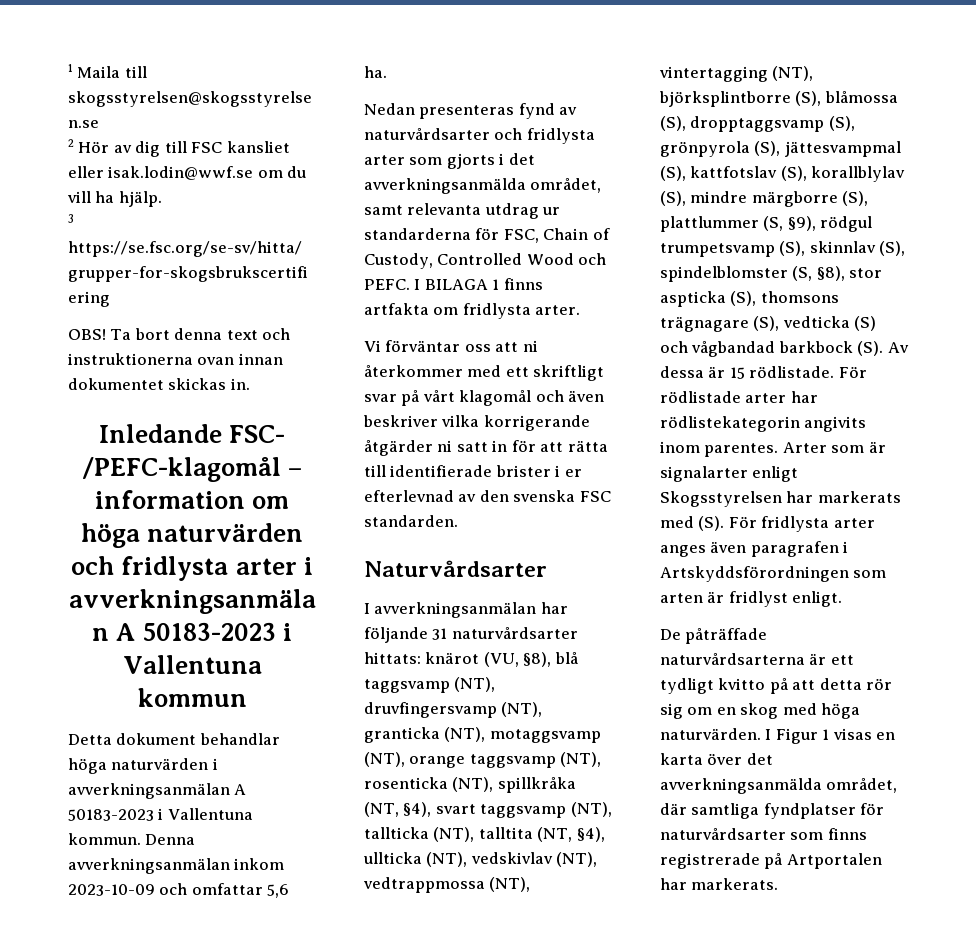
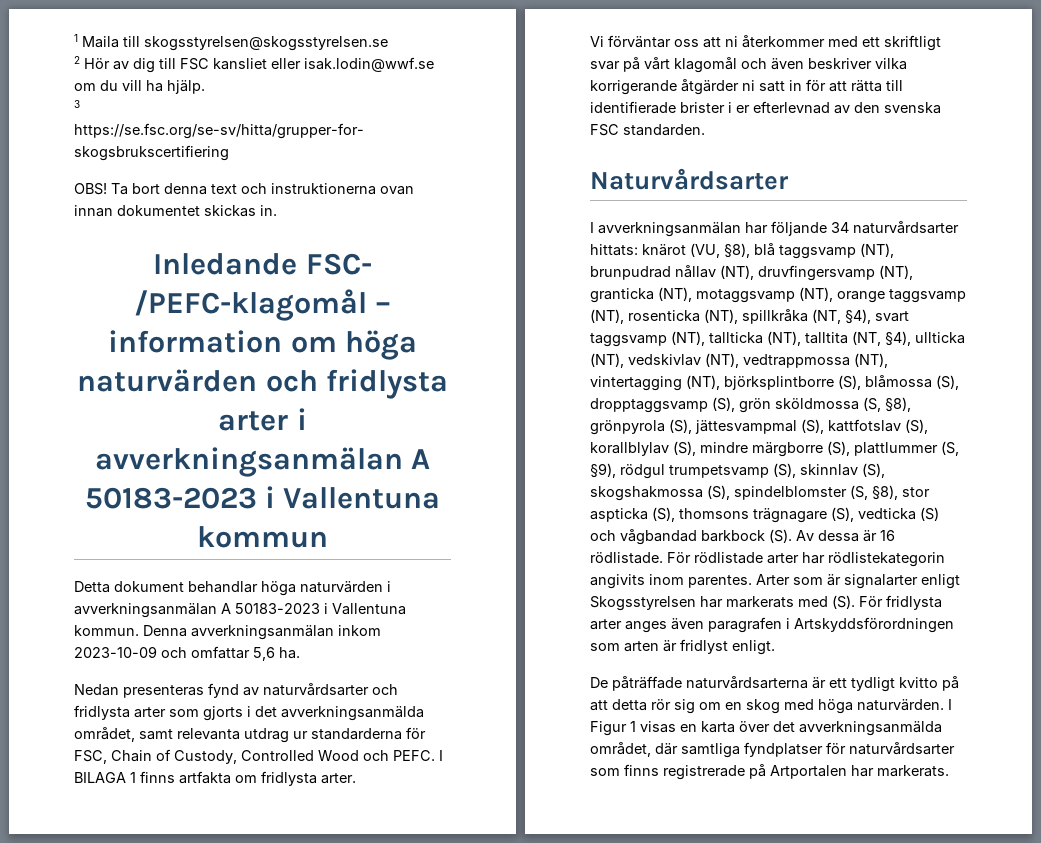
[432,628,448,640] 31 -> [831,222,849,233] 34
(496, 684) none -> [590,265,754,280] brunpudrad nållav (NT),
(855, 123) none -> [739,397,911,413] grön sköldmossa (S, §8),
(906, 248) none -> [590,485,730,501] skogshakmossa (S),
[729,367,745,379] 15 -> [880,530,895,541] 16

